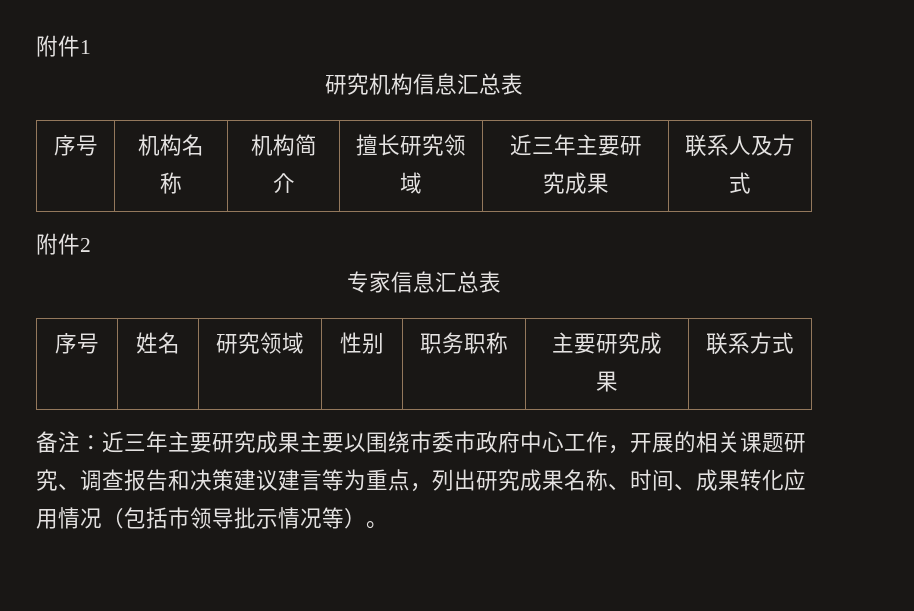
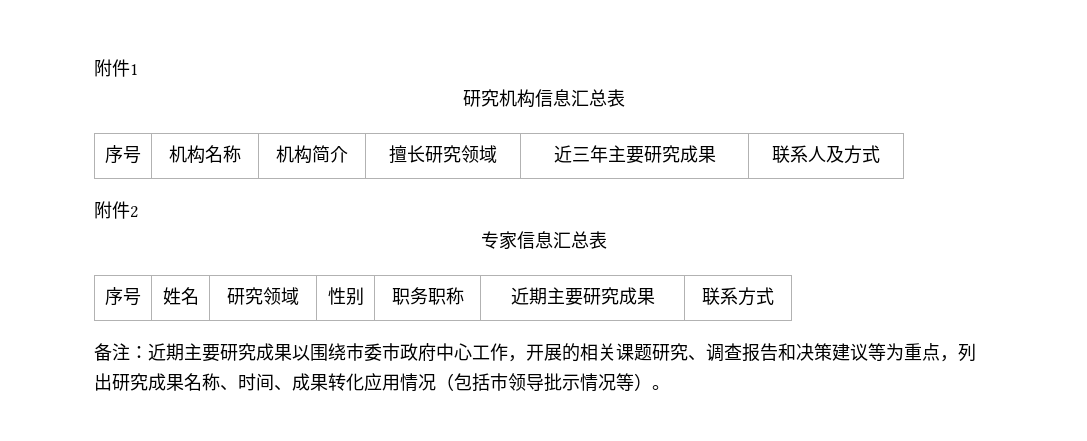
(508, 343) none -> [510,287,547,305] 近期
[124,431,344,453] 三年主要研究成果主要 -> [166,343,292,362] 期主要研究成果
[278,469,322,491] 建言 -> (868, 352) none

